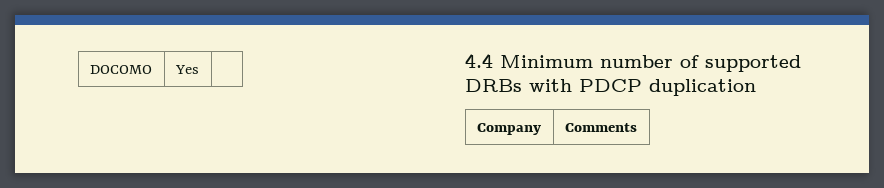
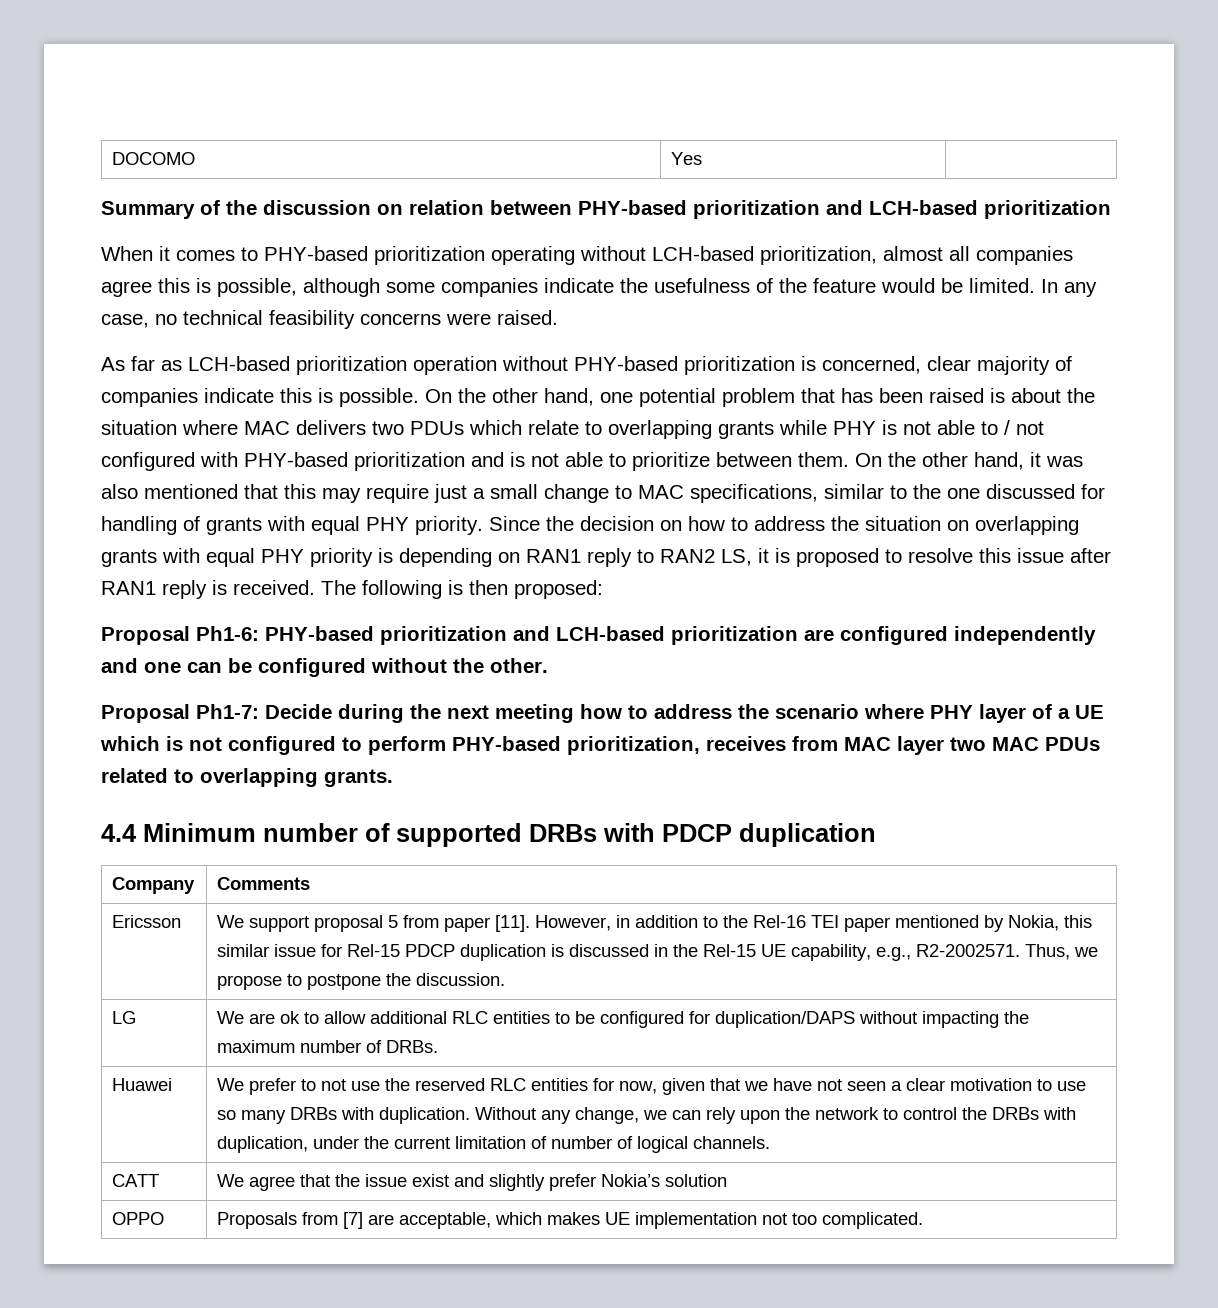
(199, 69) none -> [101,200,1111,219] [101,246,1073,265] [101,278,1097,297] [101,310,558,329] [101,356,1072,375] [101,388,1095,407] [101,420,1044,439] [101,452,1083,471] [101,484,1105,503] [101,516,1079,535] [101,548,1111,567] [101,580,603,599] [101,626,1096,645] [101,658,548,677] [101,704,1104,723] [100,736,1100,755] [101,768,393,787] // Summary of the discussion on relation between PHY-based prioritization and LCH-based prioritization // When it comes to PHY-based prioritization operating without LCH-based prioritization, almost all companies agree this is possible, although some companies indicate the usefulness of the feature would be limited. In any case, no technical feasibility concerns were raised. // As far as LCH-based prioritization operation without PHY-based prioritization is concerned, clear majority of companies indicate this is possible. On the other hand, one potential problem that has been raised is about the situation where MAC delivers two PDUs which relate to overlapping grants while PHY is not able to / not configured with PHY-based prioritization and is not able to prioritize between them. On the other hand, it was also mentioned that this may require just a small change to MAC specifications, similar to the one discussed for handling of grants with equal PHY priority. Since the decision on how to address the situation on overlapping grants with equal PHY priority is depending on RAN1 reply to RAN2 LS, it is proposed to resolve this issue after RAN1 reply is received. The following is then proposed: // Proposal Ph1-6: PHY-based prioritization and LCH-based prioritization are configured independently and one can be configured without the other. // Proposal Ph1-7: Decide during the next meeting how to address the scenario where PHY layer of a UE which is not configured to perform PHY-based prioritization, receives from MAC layer two MAC PDUs related to overlapping grants.
(637, 127) none -> [112,915,182,928] [217,915,1093,932] [217,944,1099,961] [217,973,506,990] [112,1011,137,1024] [217,1011,1030,1028] [217,1040,439,1053] [112,1078,173,1091] [217,1078,1087,1095] [217,1107,1077,1124] [217,1136,771,1153] [112,1174,160,1187] [217,1174,728,1191] [112,1212,165,1225] [217,1212,924,1229] // Ericsson | We support proposal 5 from paper [11]. However, in addition to the Rel-16 TEI paper mentioned by Nokia, this similar issue for Rel-15 PDCP duplication is discussed in the Rel-15 UE capability, e.g., R2-2002571. Thus, we propose to postpone the discussion. // LG | We are ok to allow additional RLC entities to be configured for duplication/DAPS without impacting the maximum number of DRBs. // Huawei | We prefer to not use the reserved RLC entities for now, given that we have not seen a clear motivation to use so many DRBs with duplication. Without any change, we can rely upon the network to control the DRBs with duplication, under the current limitation of number of logical channels. // CATT | We agree that the issue exist and slightly prefer Nokia’s solution // OPPO | Proposals from [7] are acceptable, which makes UE implementation not too complicated.

